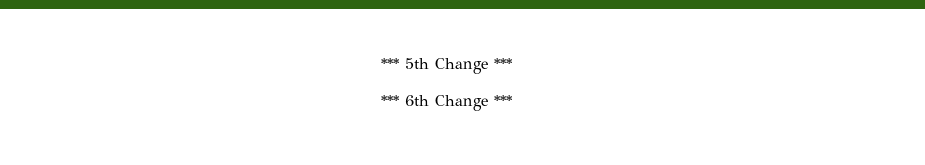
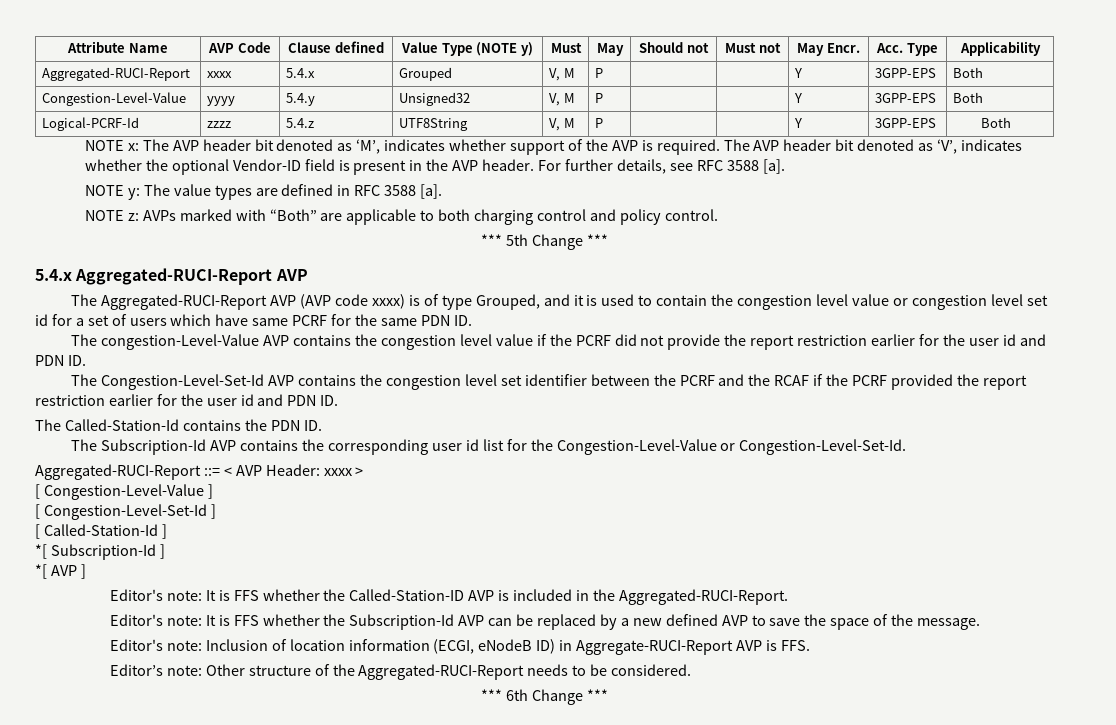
[381,58,512,74] *** 5th Change *** -> [67,41,168,53] [208,42,271,53] [288,41,384,53] [401,42,533,56] [550,43,582,53] [596,43,624,56] [639,42,709,53] [725,43,781,53] [797,43,860,56] [876,43,938,56] [959,41,1041,56] [42,67,191,81] [207,71,233,78] [286,68,316,78] [399,67,453,81] [549,68,575,81] [595,68,604,78] [794,68,803,78] [875,68,937,78] [953,67,984,78] [42,92,187,106] [207,96,236,106] [286,93,316,106] [399,92,471,106] [549,93,575,106] [595,93,604,103] [794,93,803,103] [875,93,937,103] [953,92,984,103] [42,117,140,131] [207,121,232,128] [286,118,315,128] [399,118,469,131] [549,118,575,131] [595,118,604,128] [794,118,803,128] [875,118,937,128] [981,117,1012,128] [84,139,1022,155] [84,159,785,175] [84,184,443,200] [84,209,718,225] [481,234,608,250] [35,268,308,285] [71,294,1048,310] [35,314,472,326] [71,334,1046,350] [35,355,86,366] [71,374,1027,390] [35,394,339,406] [35,419,322,431] [71,439,907,455] [35,464,364,480] [35,484,213,500] [35,504,216,520] [35,524,167,539] [35,544,165,560] [35,564,86,579] [109,589,788,605] [109,614,981,630] [109,639,810,655] [109,664,692,680] Attribute Name | AVP Code | Clause defined | Value Type (NOTE y) | Must | May | Should not | Must not | May Encr. | Acc. Type | Applicability // Aggregated-RUCI-Report | xxxx | 5.4.x | Grouped | V, M | P | | | Y | 3GPP-EPS | Both // Congestion-Level-Value | yyyy | 5.4.y | Unsigned32 | V, M | P | | | Y | 3GPP-EPS | Both // Logical-PCRF-Id | zzzz | 5.4.z | UTF8String | V, M | P | | | Y | 3GPP-EPS | Both // NOTE x: The AVP header bit denoted as ‘M’, indicates whether support of the AVP is required. The AVP header bit denoted as ‘V’, indicates whether the optional Vendor-ID field is present in the AVP header. For further details, see RFC 3588 [a]. // NOTE y: The value types are defined in RFC 3588 [a]. // NOTE z: AVPs marked with “Both” are applicable to both charging control and policy control. // *** 5th Change *** // 5.4.x Aggregated-RUCI-Report AVP // The Aggregated-RUCI-Report AVP (AVP code xxxx) is of type Grouped, and it is used to contain the congestion level value or congestion level set id for a set of users which have same PCRF for the same PDN ID. // The congestion-Level-Value AVP contains the congestion level value if the PCRF did not provide the report restriction earlier for the user id and PDN ID. // The Congestion-Level-Set-Id AVP contains the congestion level set identifier between the PCRF and the RCAF if the PCRF provided the report restriction earlier for the user id and PDN ID. // The Called-Station-Id contains the PDN ID. // The Subscription-Id AVP contains the corresponding user id list for the Congestion-Level-Value or Congestion-Level-Set-Id. // Aggregated-RUCI-Report ::= < AVP Header: xxxx > // [ Congestion-Level-Value ] // [ Congestion-Level-Set-Id ] // [ Called-Station-Id ] // *[ Subscription-Id ] // *[ AVP ] // Editor's note: It is FFS whether the Called-Station-ID AVP is included in the Aggregated-RUCI-Report. // Editor's note: It is FFS whether the Subscription-Id AVP can be replaced by a new defined AVP to save the space of the message. // Editor's note: Inclusion of location information (ECGI, eNodeB ID) in Aggregate-RUCI-Report AVP is FFS. // Editor’s note: Other structure of the Aggregated-RUCI-Report needs to be considered.

